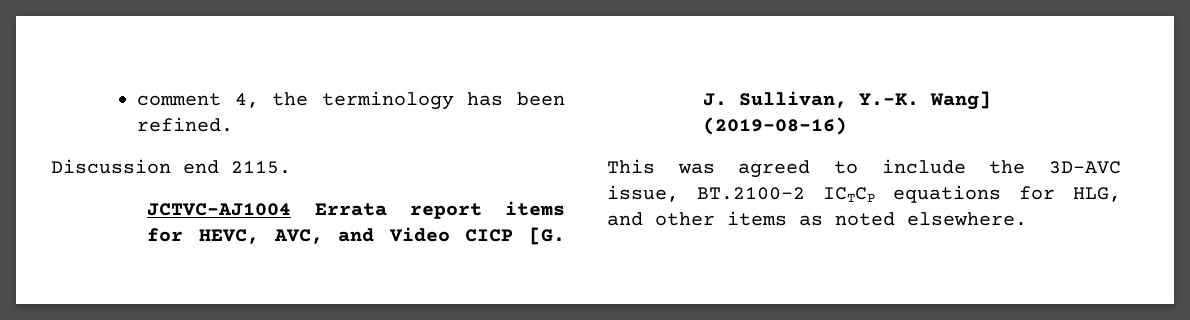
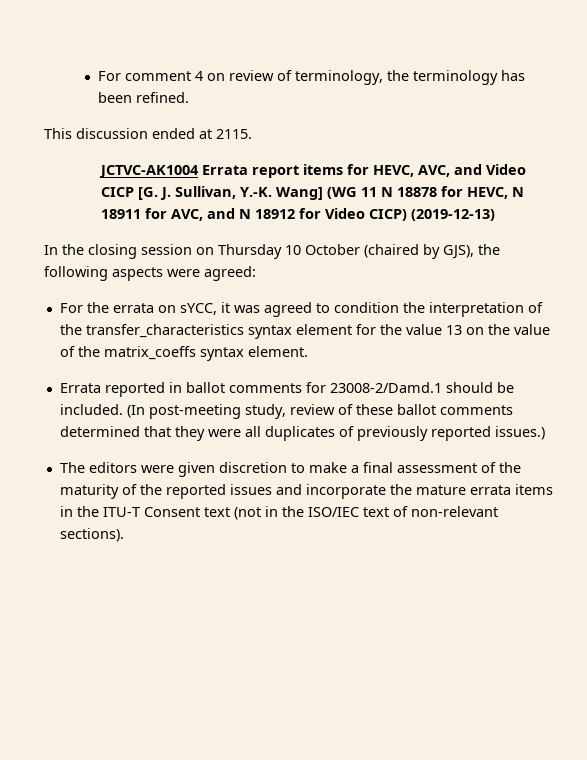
[137,93,259,108] comment 4, -> [98,70,384,85] For comment 4 on review of terminology,
[51,159,219,174] Discussion end -> [44,128,212,139] This discussion ended at
[147,203,292,216] JCTVC-AJ1004 -> [99,165,200,178] JCTVC-AK1004
[703,117,848,135] [607,159,1121,178] [607,185,1121,203] [607,211,1027,226] (2019-08-16) // This was agreed to include the 3D-AVC issue, BT.2100-2 ICTCP equations for HLG, and other items as noted elsewhere. -> [327,186,525,199] [101,208,496,221] [44,244,500,259] [44,266,256,281] [59,302,543,317] [59,324,550,339] [59,346,308,361] [59,382,514,397] [59,404,513,419] [59,426,545,441] [59,462,521,477] [59,484,553,499] [59,506,498,520] [59,528,124,542] (WG 11 N 18878 for HEVC, N 18911 for AVC, and N 18912 for Video CICP) (2019-12-13) // In the closing session on Thursday 10 October (chaired by GJS), the following aspects were agreed: // For the errata on sYCC, it was agreed to condition the interpretation of the transfer_characteristics syntax element for the value 13 on the value of the matrix_coeffs syntax element. // Errata reported in ballot comments for 23008-2/Damd.1 should be included. (In post-meeting study, review of these ballot comments determined that they were all duplicates of previously reported issues.) // The editors were given discretion to make a final assessment of the maturity of the reported issues and incorporate the mature errata items in the ITU-T Consent text (not in the ISO/IEC text of non-relevant sections).

